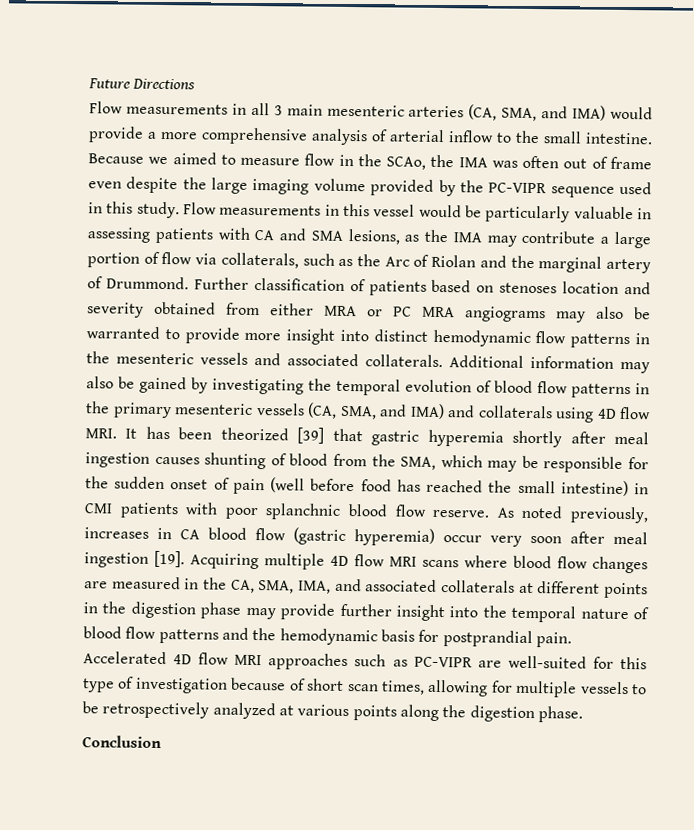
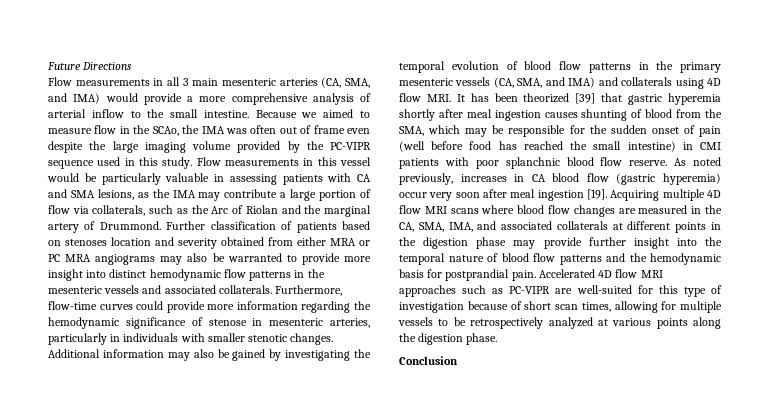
(443, 361) none -> [275,285,343,296] [48,301,371,313] [48,317,370,329] [48,333,334,345] Furthermore, flow-time curves could provide more information regarding the hemodynamic significance of stenose in mesenteric arteries, particularly in individuals with smaller stenotic changes.

